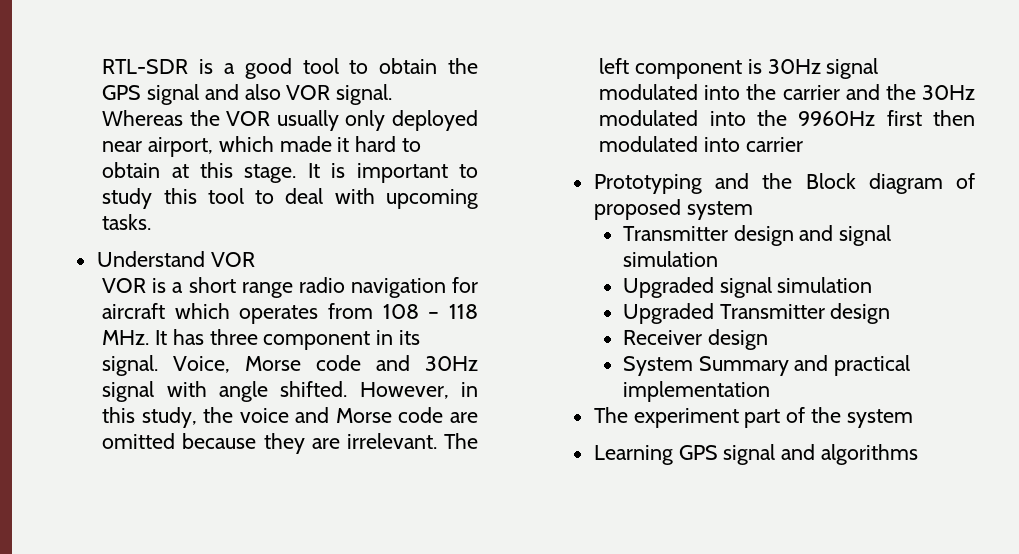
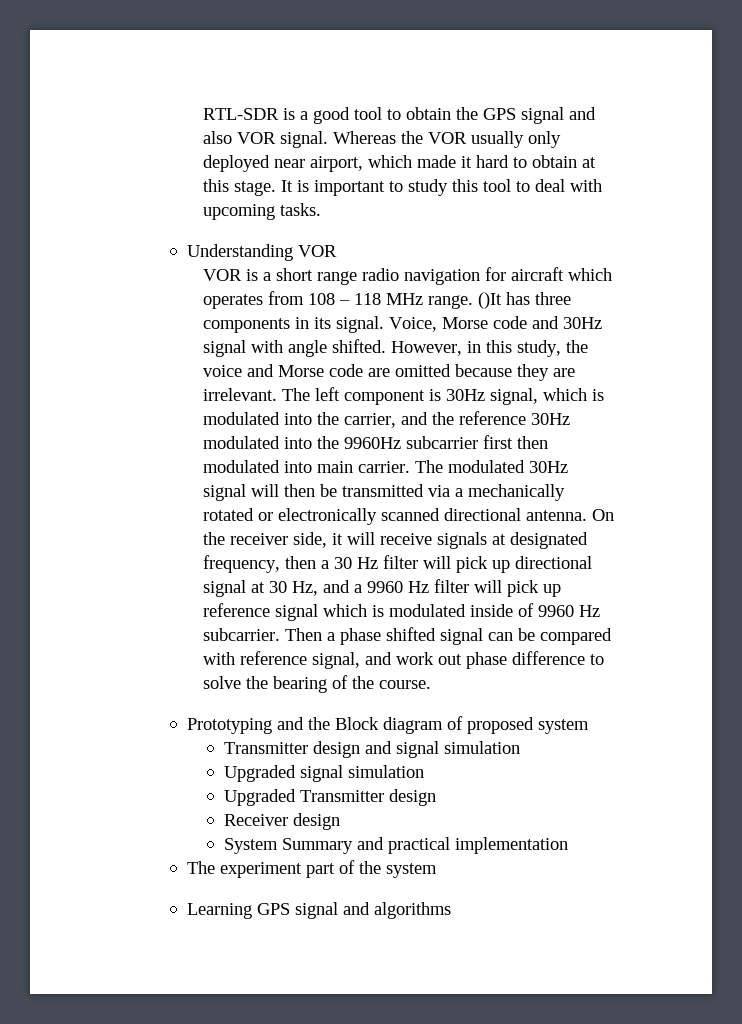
[96,251,205,267] Understand -> [186,244,293,261] Understanding
[102,330,168,345] MHz. It -> [386,292,503,309] MHz range. ()It
[263,331,371,350] component -> [203,318,291,333] components
[826,58,879,79] [599,84,916,100] signal modulated into the carrier and the -> [490,388,605,405] [203,411,527,428] signal, which is modulated into the carrier, and the reference
(876, 118) none -> [406,436,479,449] subcarrier
[745,137,803,152] carrier -> [317,460,569,473] [203,484,566,501] [203,508,615,525] [203,532,589,549] [203,555,593,573] [203,579,562,597] [203,603,601,621] [203,627,613,645] [203,651,605,669] [203,675,432,693] main carrier. The modulated 30Hz signal will then be transmitted via a mechanically rotated or electronically scanned directional antenna. On the receiver side, it will receive signals at designated frequency, then a 30 Hz filter will pick up directional signal at 30 Hz, and a 9960 Hz filter will pick up reference signal which is modulated inside of 9960 Hz subcarrier. Then a phase shifted signal can be compared with reference signal, and work out phase difference to solve the bearing of the course.

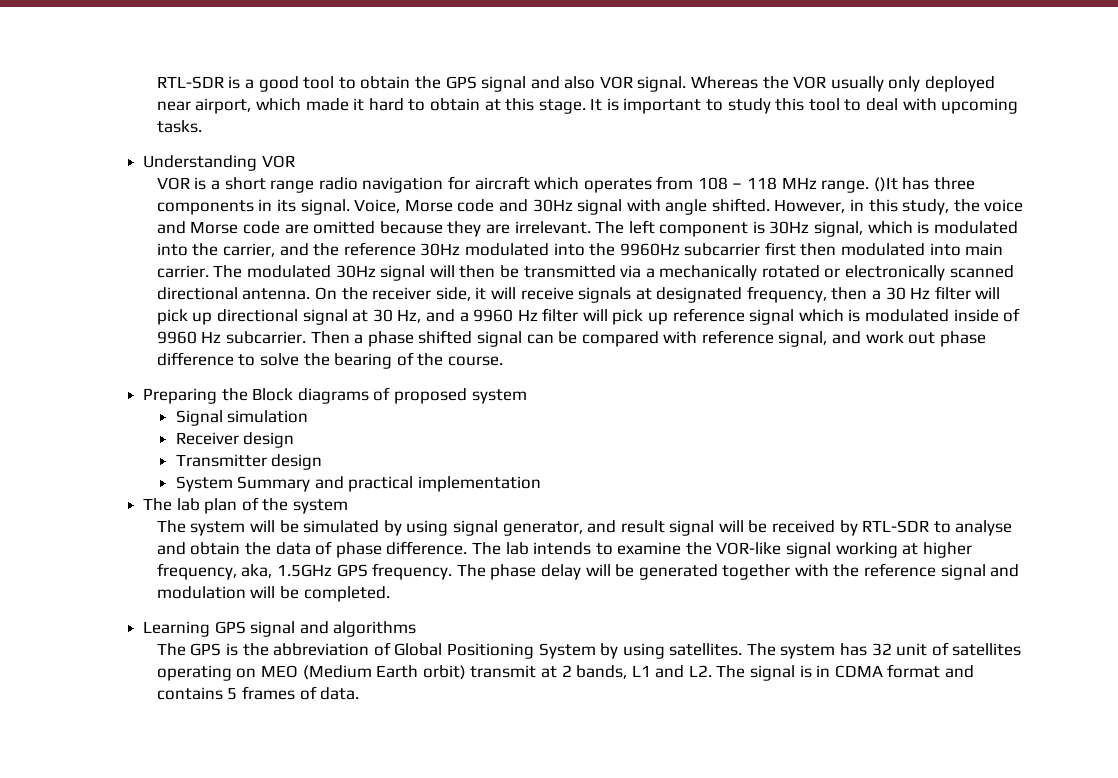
[186,717,304,734] Prototyping and -> [143,388,218,404] Preparing
[382,717,443,734] diagram -> [297,388,369,404] diagrams
[223,741,520,758] [223,765,424,782] [223,789,436,806] [223,814,288,826] Transmitter design and signal simulation // Upgraded signal simulation // Upgraded Transmitter design // Receiver -> [175,410,309,426] [175,432,295,448] [175,454,267,467] Signal simulation // Receiver design // Transmitter
[219,862,335,878] experiment part -> [176,498,238,514] lab plan
(437, 870) none -> [156,520,1013,536] [156,541,972,558] [156,563,1020,580] [156,586,390,602] // The system will be simulated by using signal generator, and result signal will be received by RTL-SDR to analyse and obtain the data of phase difference. The lab intends to examine the VOR-like signal working at higher frequency, aka, 1.5GHz GPS frequency. The phase delay will be generated together with the reference signal and modulation will be completed.
(451, 910) none -> [156,642,1022,659] [156,664,975,681] [156,686,360,700] // The GPS is the abbreviation of Global Positioning System by using satellites. The system has 32 unit of satellites operating on MEO (Medium Earth orbit) transmit at 2 bands, L1 and L2. The signal is in CDMA format and contains 5 frames of data.

